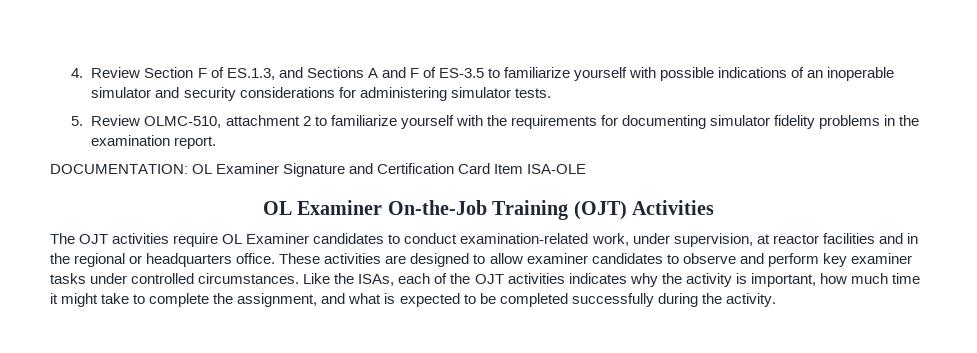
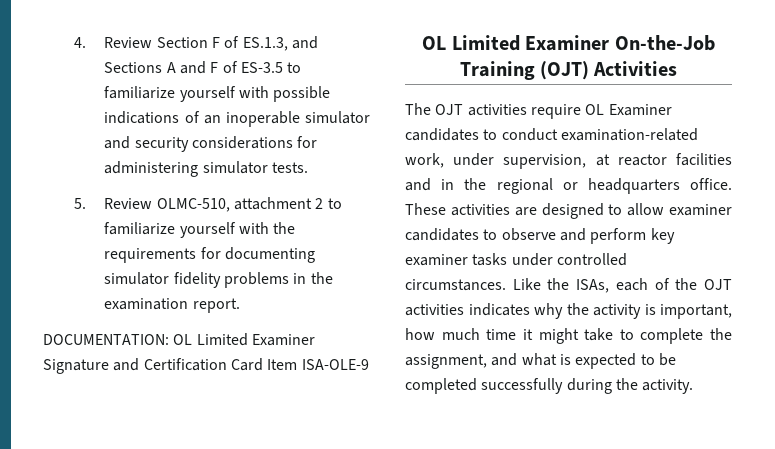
(213, 169) none -> [196,333,248,346] Limited
[527,164,587,174] [263,201,292,215] ISA-OLE // OL -> [301,359,369,370] [422,35,520,51] ISA-OLE-9 // OL Limited

